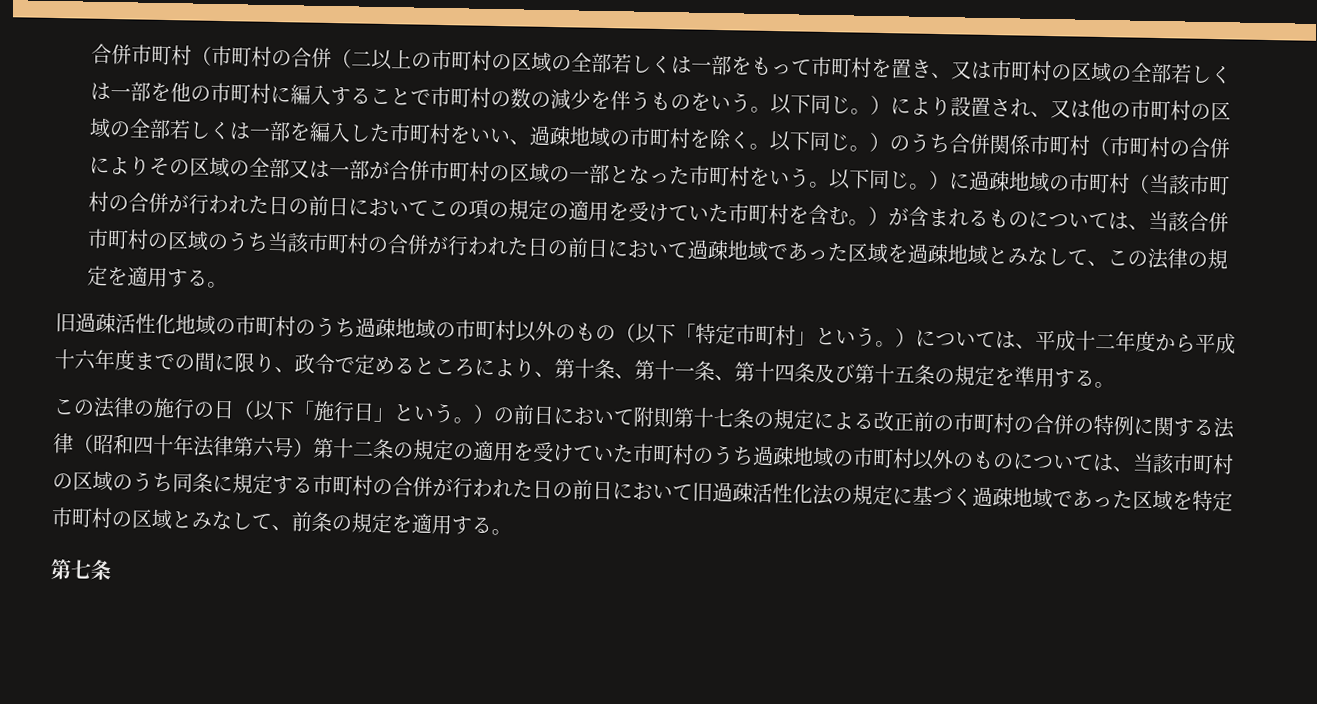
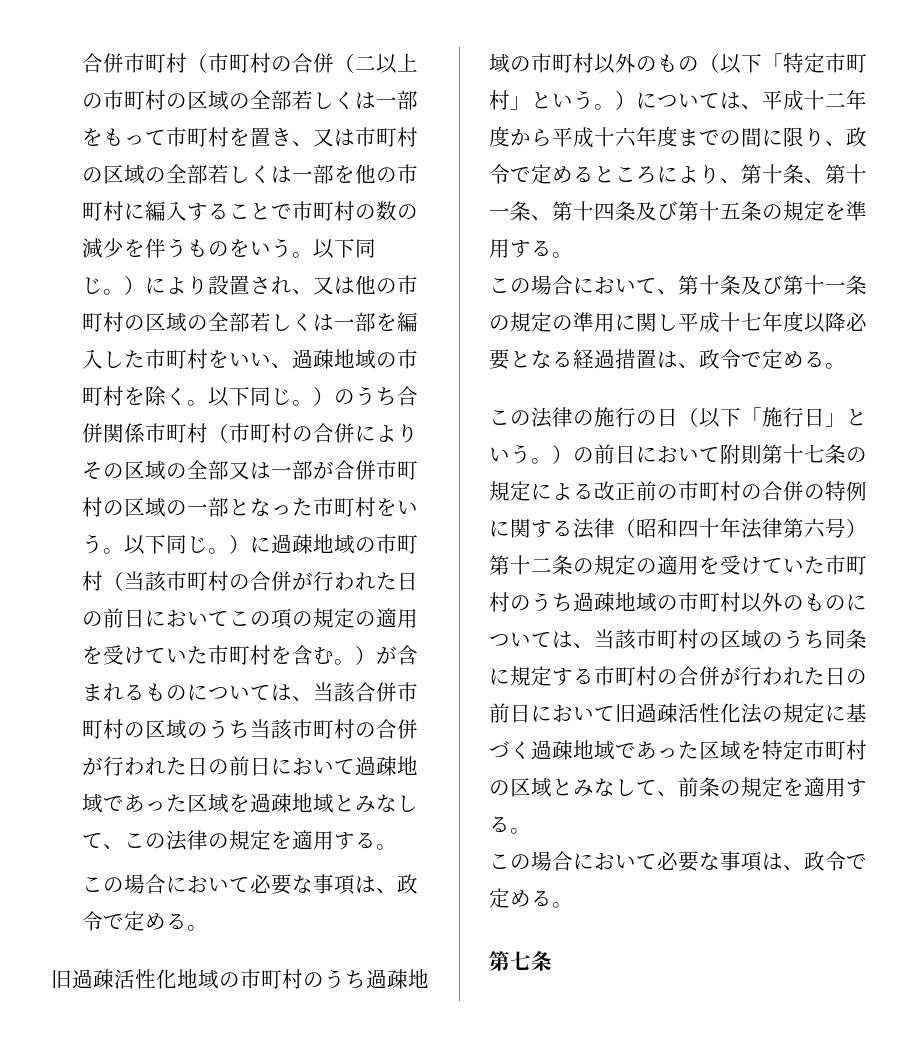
(228, 285) none -> [82,874,419,895] [82,911,209,931] // この場合において必要な事項は、政令で定める。
(1115, 385) none -> [489,275,867,295] [489,311,868,333] [489,349,846,370] // この場合において、第十条及び第十一条の規定の準用に関し平成十七年度以降必要となる経過措置は、政令で定める。
(512, 532) none -> [489,851,867,872] [489,888,573,908] // この場合において必要な事項は、政令で定める。

